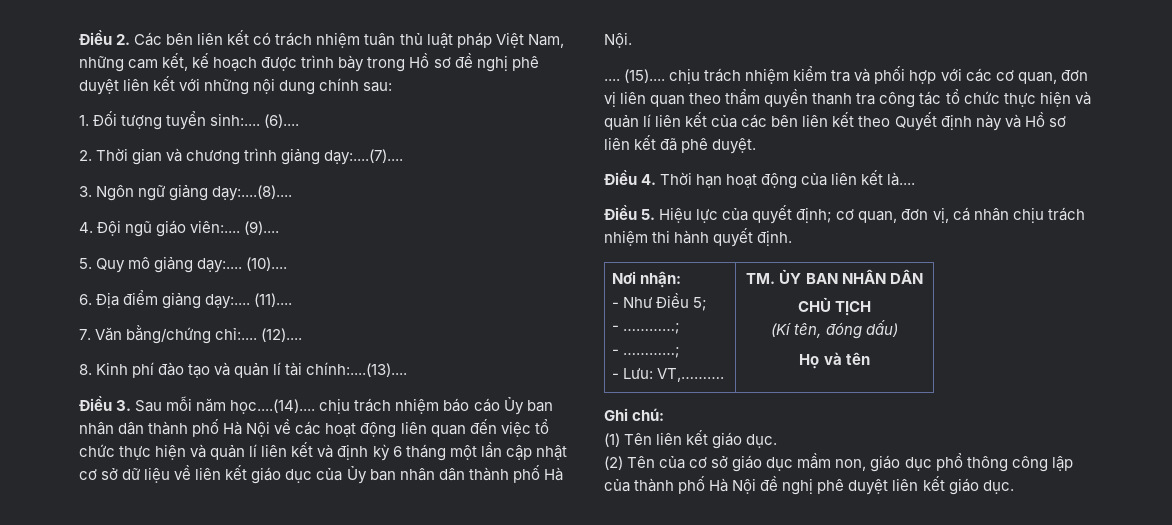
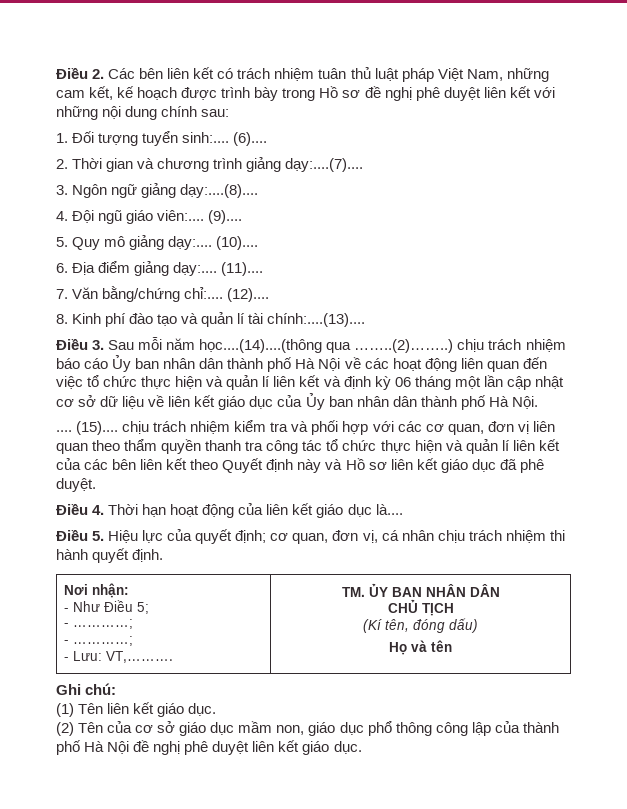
[230,399,316,414] học....(14).... -> [199,339,454,353] học....(14)....(thông qua ……..(2)……..)
[392,446,402,457] 6 -> [394,377,411,387] 06
(657, 142) none -> [440,459,496,473] giáo dục
(884, 177) none -> [316,504,372,518] giáo dục

